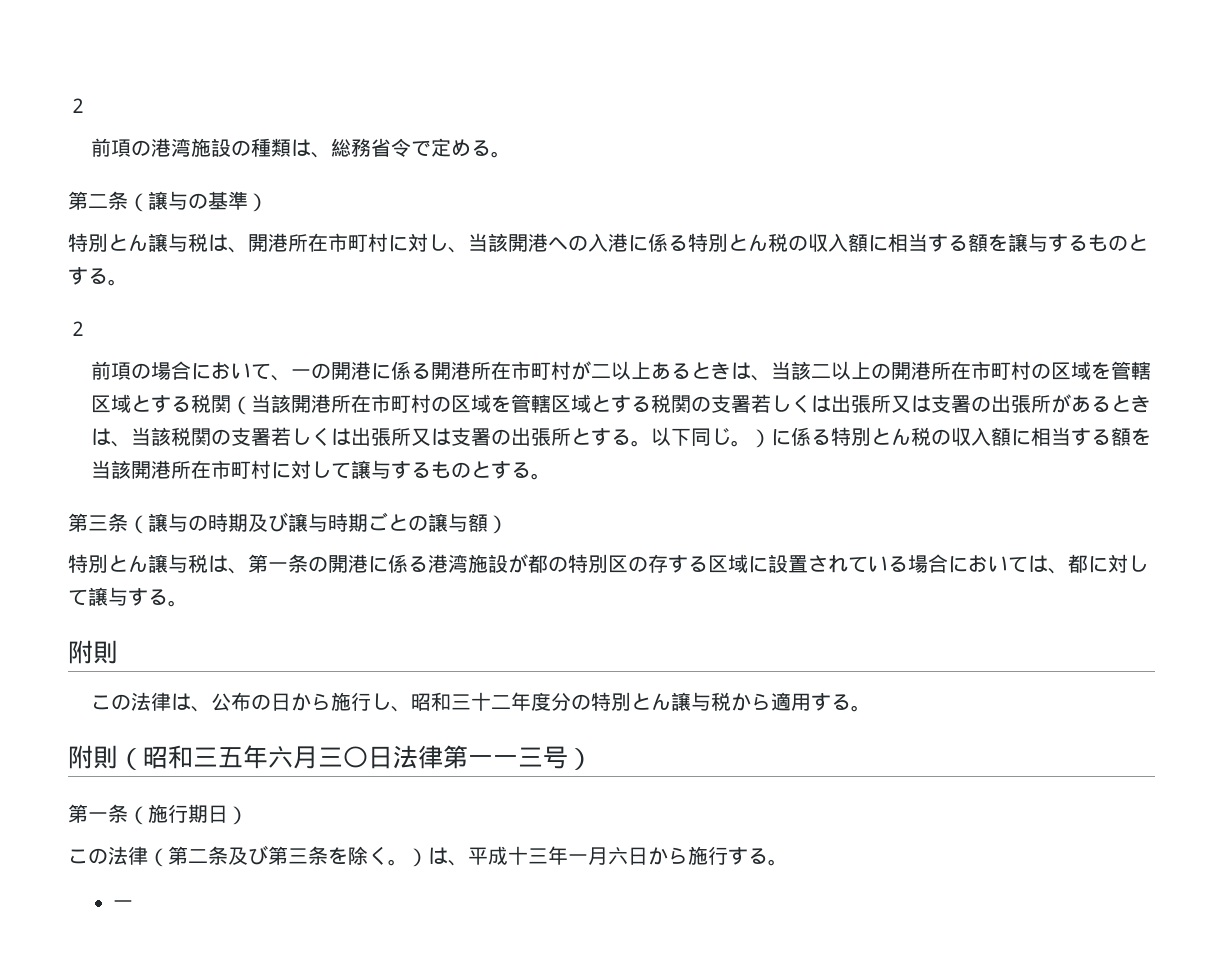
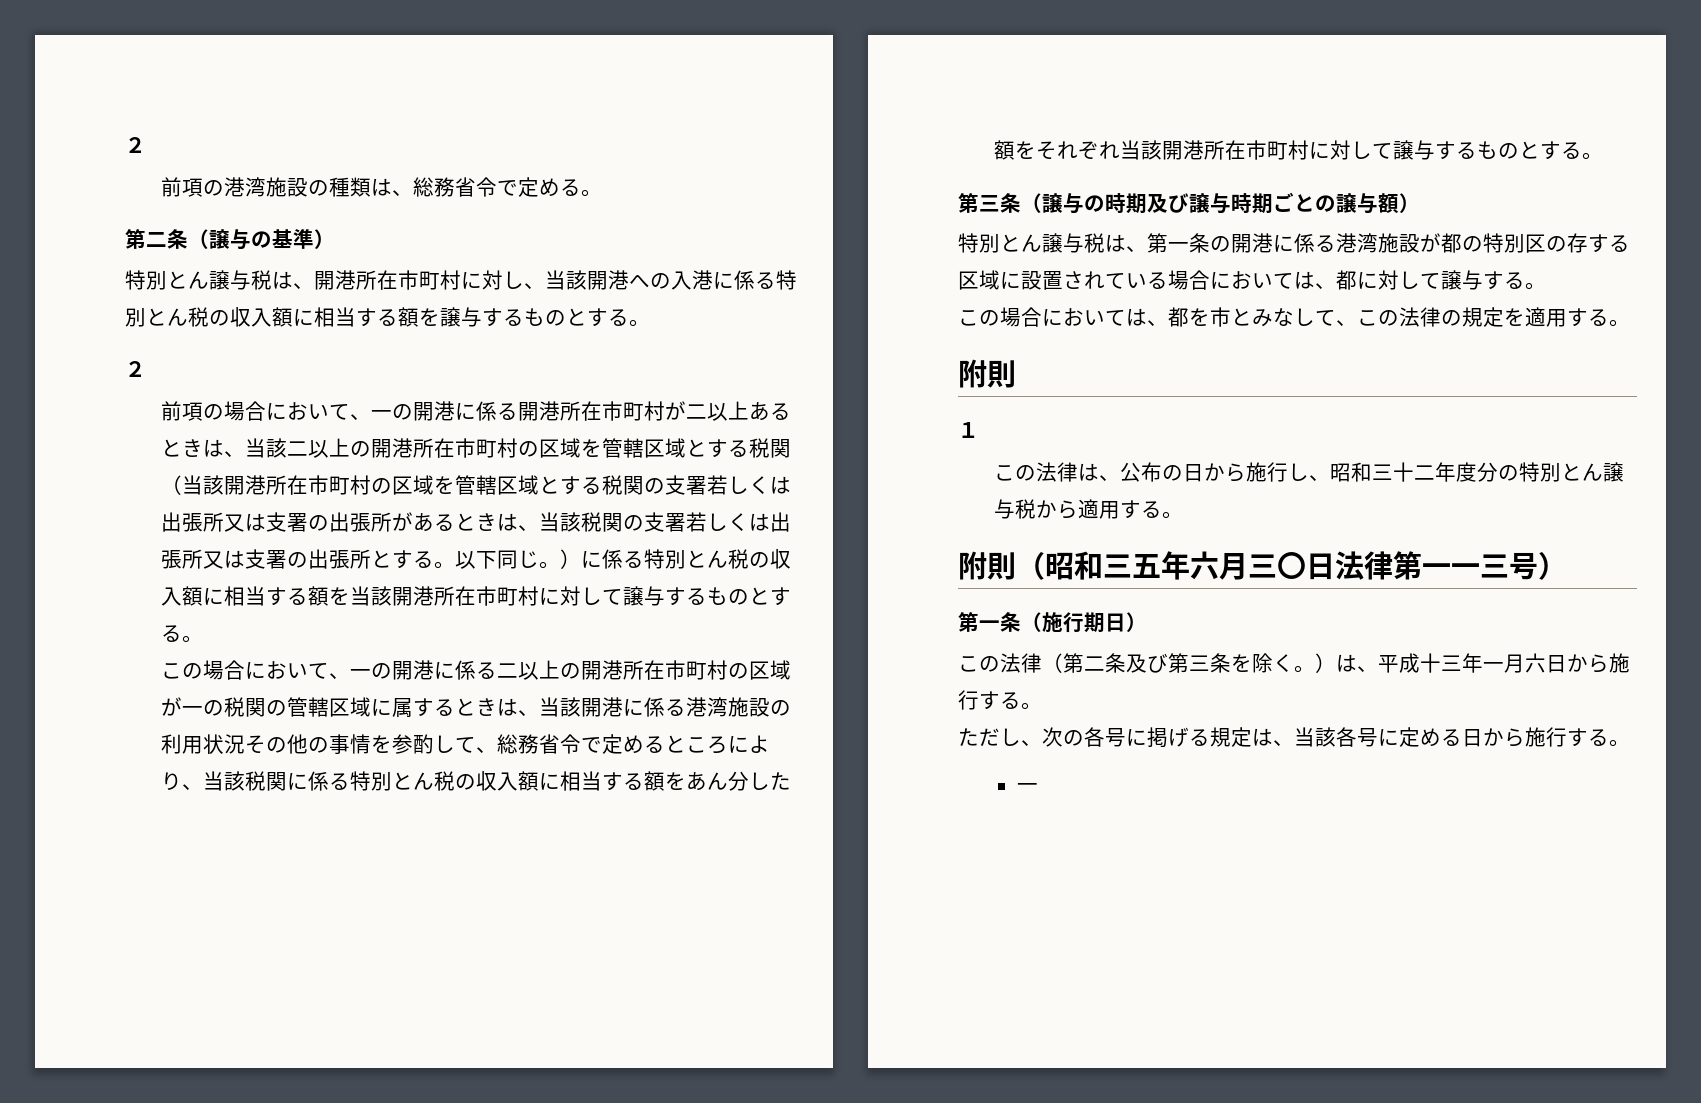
(551, 476) none -> [161,660,792,680] [161,697,792,718] [161,734,771,754] [161,771,792,791] [994,140,1604,160] // この場合において、一の開港に係る二以上の開港所在市町村の区域が一の税関の管轄区域に属するときは、当該開港に係る港湾施設の利用状況その他の事情を参酌して、総務省令で定めるところにより、当該税関に係る特別とん税の収入額に相当する額をあん分した額をそれぞれ当該開港所在市町村に対して譲与するものとする。
[68,640,118,664] // 附則 -> [958,307,1630,327] [958,359,1016,388] [958,422,979,438] // この場合においては、都を市とみなして、この法律の規定を適用する。 // 附則 // １
(788, 862) none -> [958,727,1630,748] // ただし、次の各号に掲げる規定は、当該各号に定める日から施行する。

